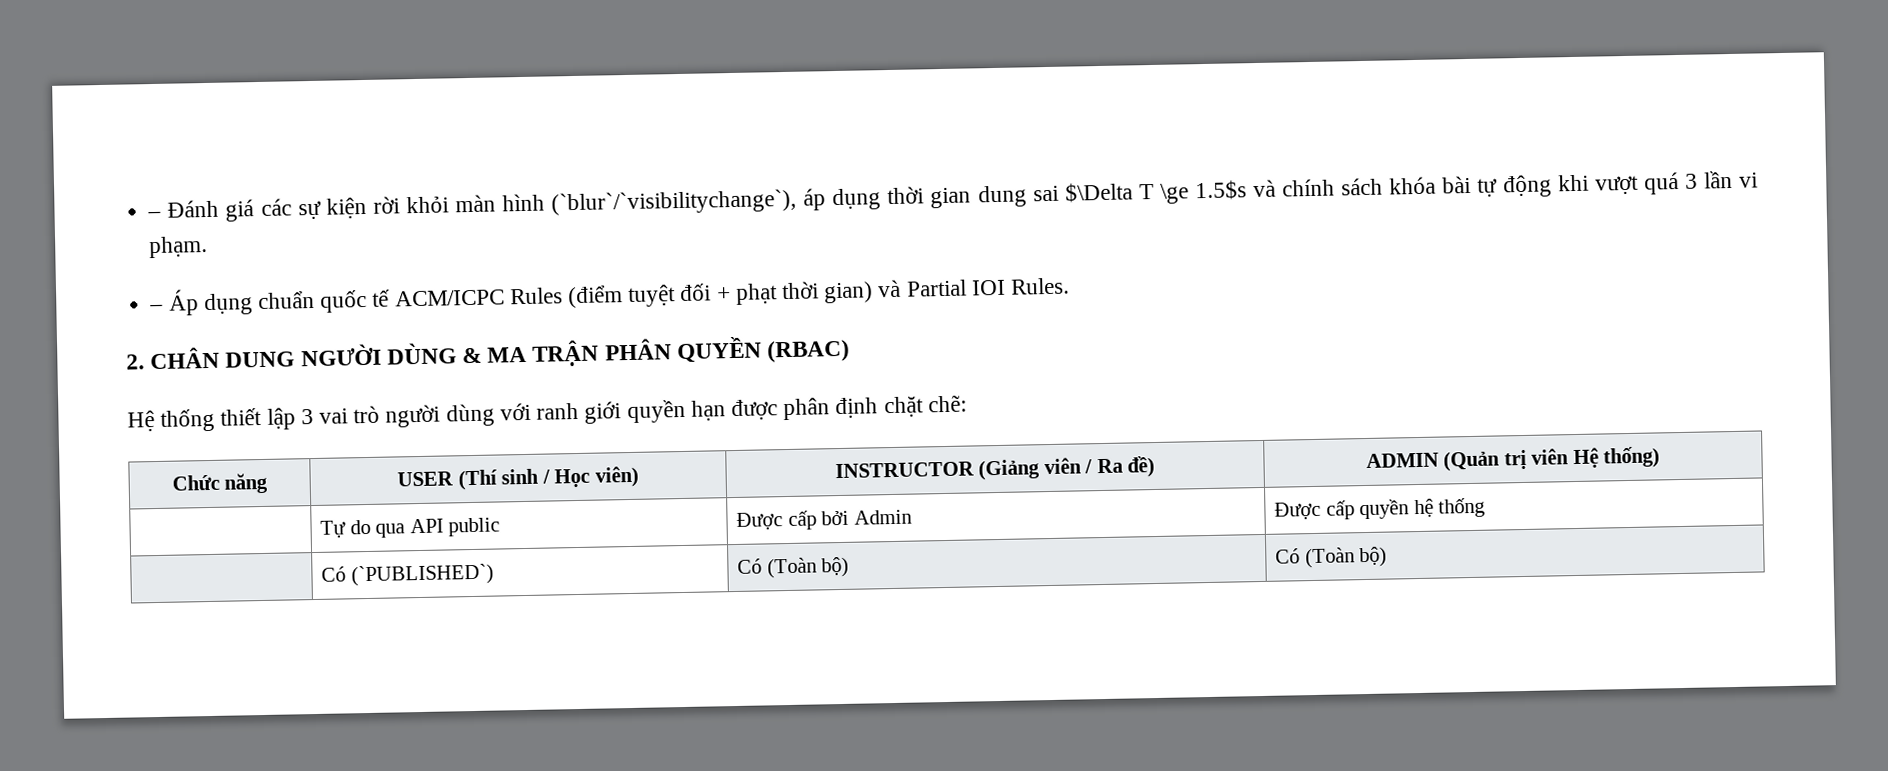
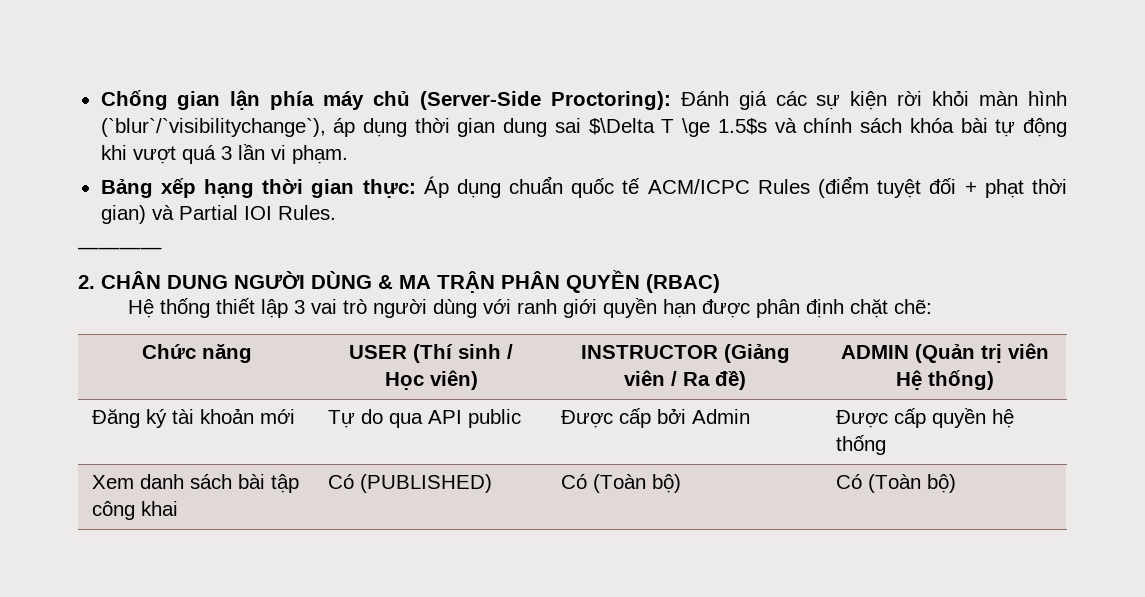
[147,211,162,219] – -> [100,90,671,110] Chống gian lận phía máy chủ (Server-Side Proctoring):
[149,304,164,312] – -> [100,178,416,198] Bảng xếp hạng thời gian thực:
(1071, 286) none -> [78,247,162,254] // ————
(1661, 457) none -> [91,408,295,428] Đăng ký tài khoản mới
[321,563,494,587] | Có (`PUBLISHED`) -> [91,474,299,493] [91,501,178,520] [327,474,492,493] Xem danh sách bài tập công khai | Có (PUBLISHED)

